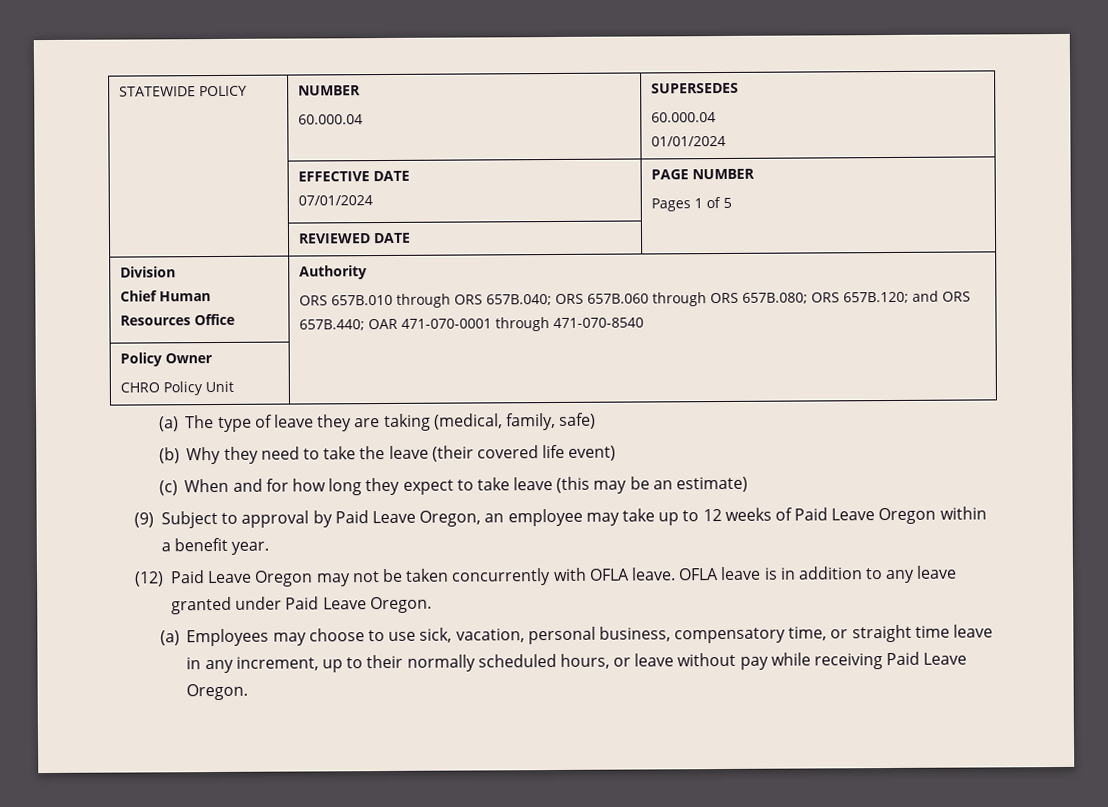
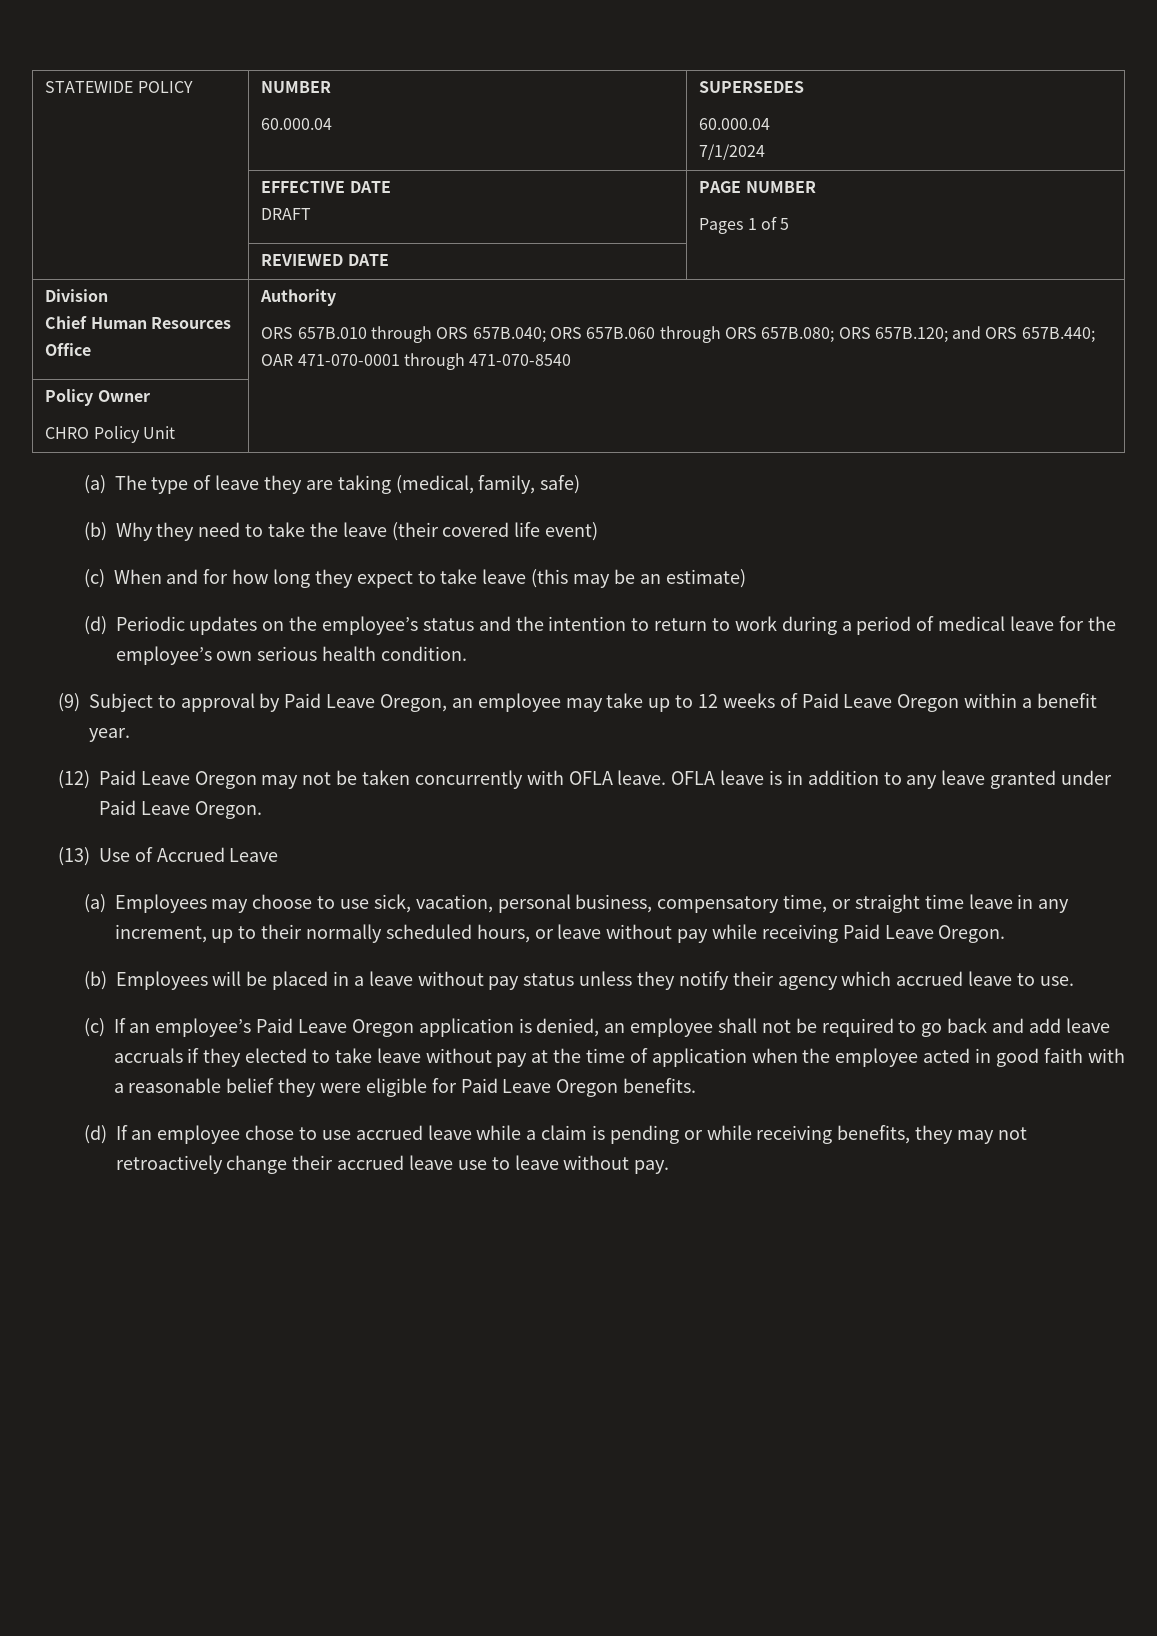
[651,135,727,147] 01/01/2024 -> [699,144,766,160] 7/1/2024
[298,195,374,206] 07/01/2024 -> [261,208,312,220] DRAFT
(749, 484) none -> [83,616,1116,635] [115,646,468,665] // (d) Periodic updates on the employee’s status and the intention to return to work during a period of medical leave for the employee’s own serious health condition.
(432, 605) none -> [57,847,279,866] // (13) Use of Accrued Leave
(249, 692) none -> [83,971,1074,990] [83,1018,1110,1037] [113,1048,1125,1067] [113,1078,697,1097] [83,1125,1027,1144] [115,1155,670,1174] // (b) Employees will be placed in a leave without pay status unless they notify their agency which accrued leave to use. // (c) If an employee’s Paid Leave Oregon application is denied, an employee shall not be required to go back and add leave accruals if they elected to take leave without pay at the time of application when the employee acted in good faith with a reasonable belief they were eligible for Paid Leave Oregon benefits. // (d) If an employee chose to use accrued leave while a claim is pending or while receiving benefits, they may not retroactively change their accrued leave use to leave without pay.

